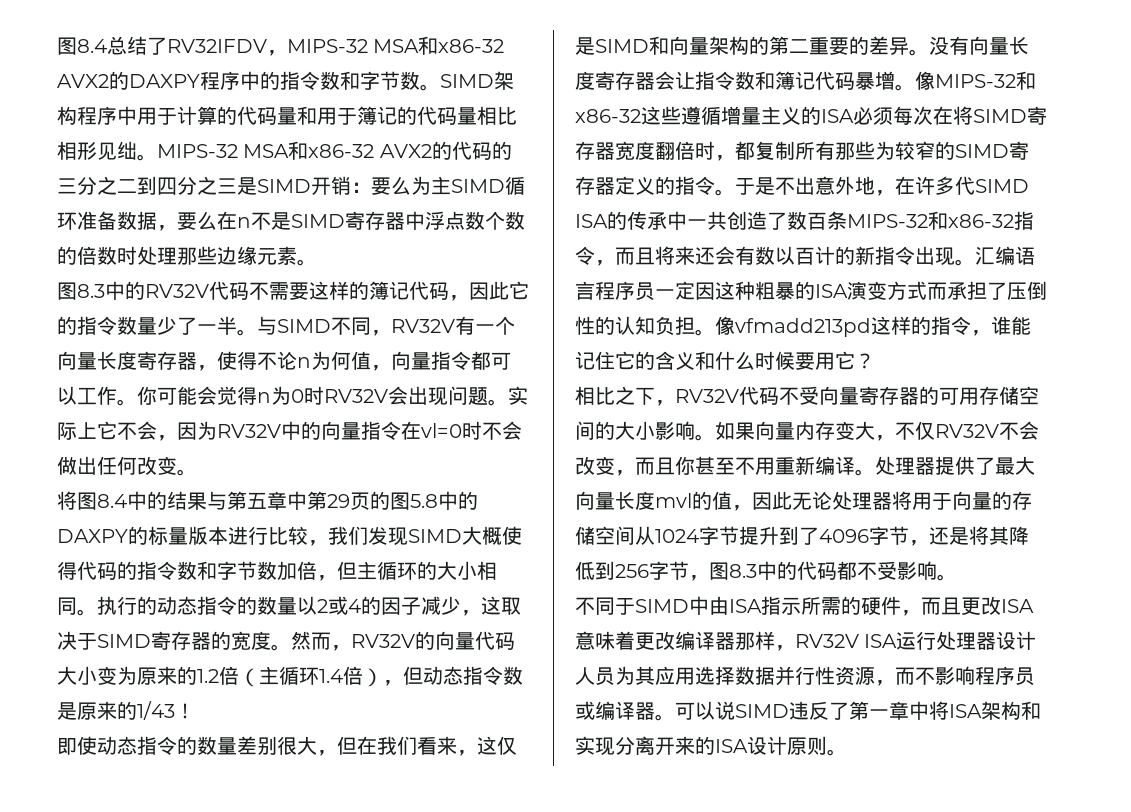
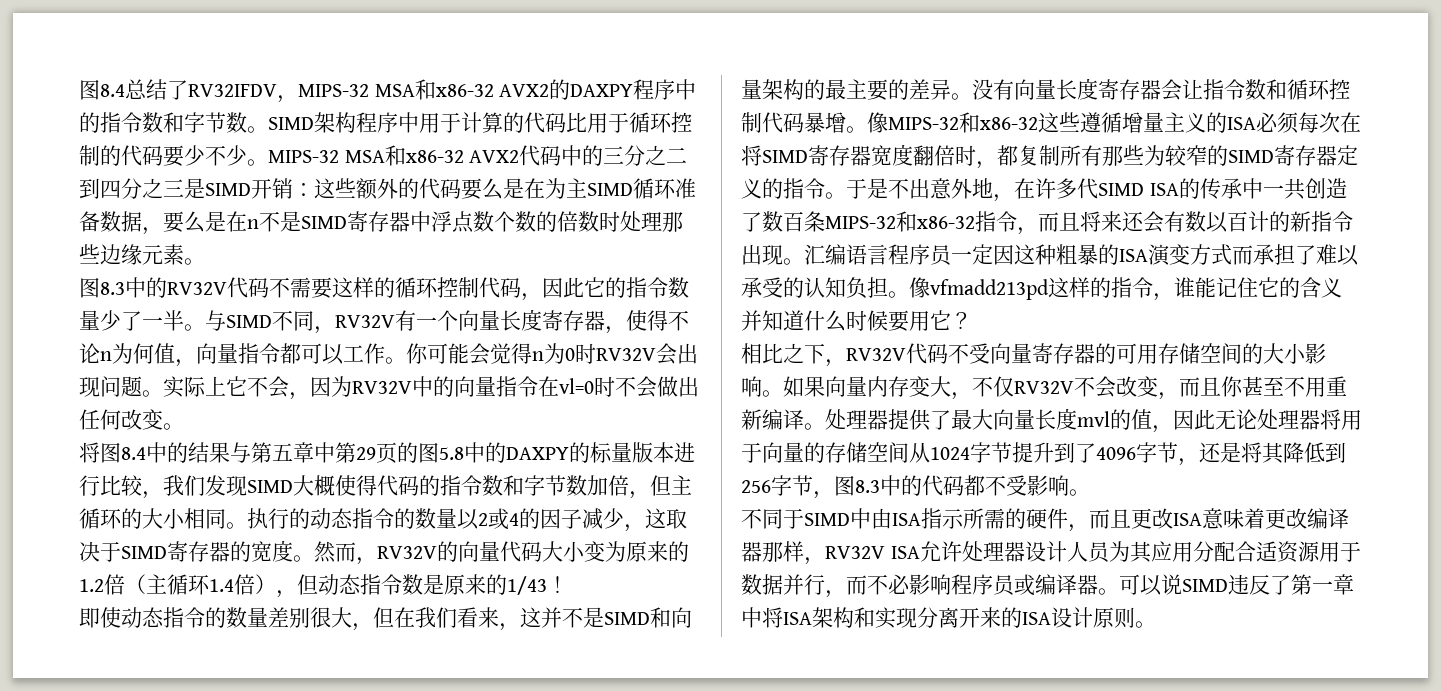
[277,106,517,125] [57,141,137,160] 量和用于簿记的代码量相比相形见绌 -> [566,112,692,133] [79,145,247,167] 比用于循环控制的代码要少不少
[431,141,492,160] 的代码 -> [519,145,583,166] 代码中
[371,176,411,195] 要么 -> [314,178,545,200] 这些额外的代码要么是在
(217, 220) none -> [205,211,226,232] 是
[369,281,409,300] 簿记 -> [395,277,479,298] 循环控制
[497,736,517,755] 仅 -> [541,607,583,628] 并不
[769,36,829,55] 第二重 -> [825,79,867,100] 最主
[775,71,815,90] 簿记 -> [1287,79,1350,100] [741,112,762,133] 循环控制
[1007,281,1047,300] [575,316,595,335] 压倒性 -> [1316,244,1359,266] [741,277,783,298] 难以承受
[695,351,715,370] 和 -> [741,310,804,331] 并知道
[896,631,937,650] 运行 -> [919,541,962,562] 允许
[695,666,935,686] 选择数据并行性资源，而不 -> [1192,541,1361,563] [741,574,910,598] 分配合适资源用于数据并行，而不必

